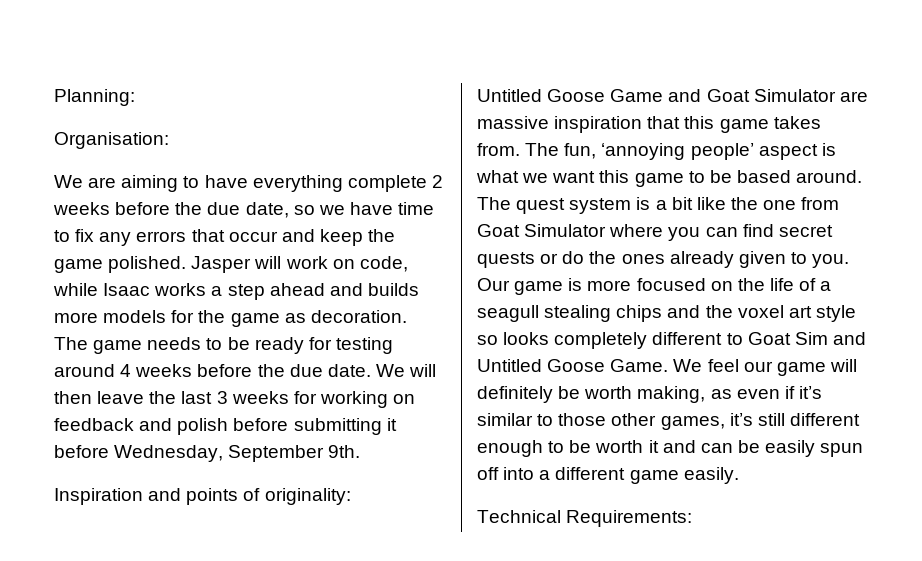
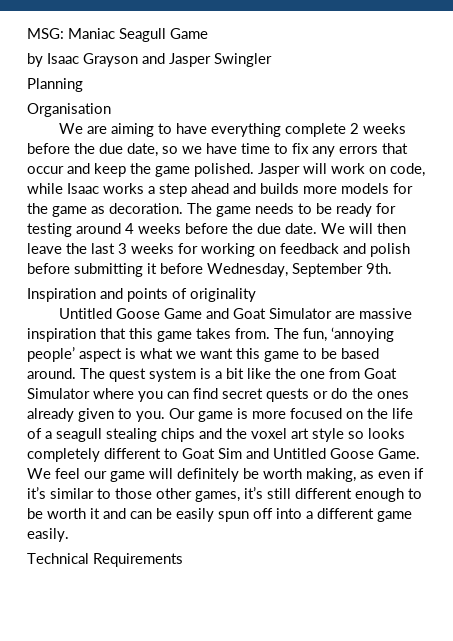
[54,89,135,106] [54,132,169,149] Planning: // Organisation: -> [27,28,208,42] [27,53,272,67] [27,78,83,92] [27,103,111,117] MSG: Maniac Seagull Game // by Isaac Grayson and Jasper Swingler // Planning // Organisation
[264,488,351,505] originality: -> [190,288,256,302] originality
[566,510,693,527] Requirements: -> [93,553,183,567] Requirements

